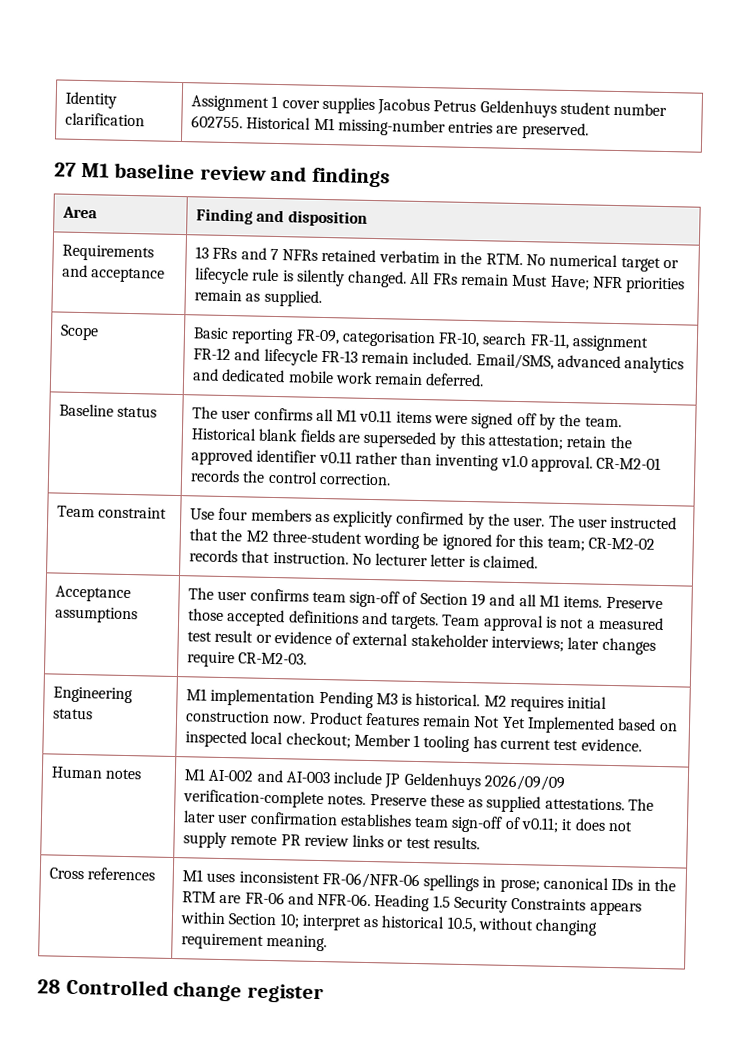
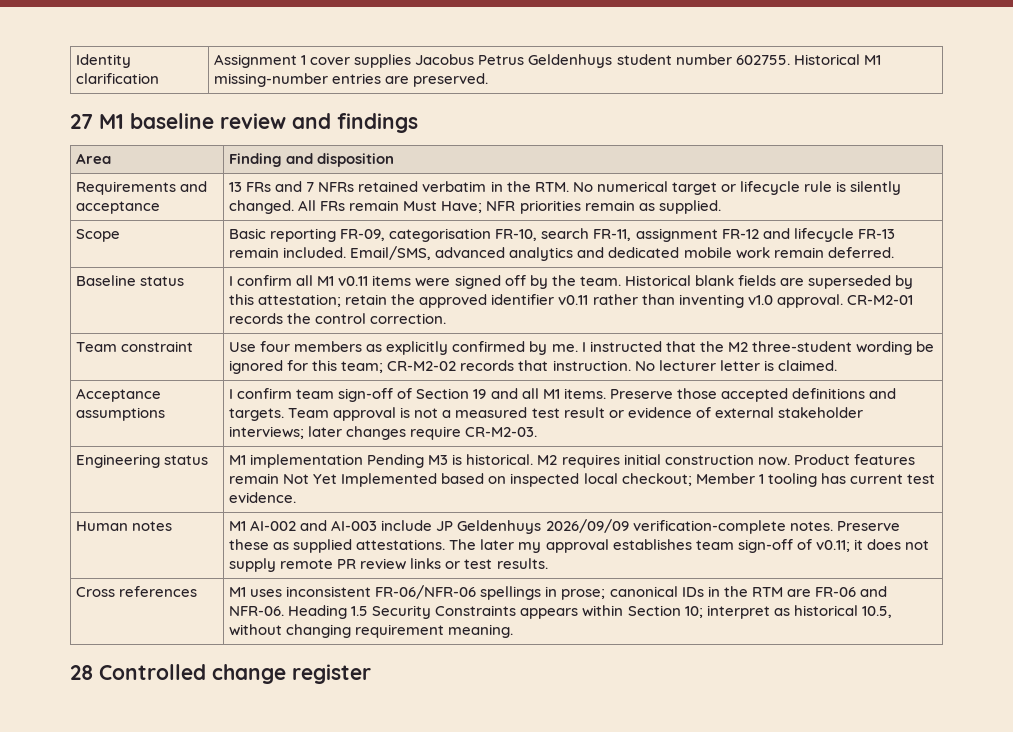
[191,406,313,421] The user confirms -> [229,275,293,286] I confirm
[488,513,609,528] the user. The user -> [551,342,586,352] me. I
[187,587,309,602] The user confirms -> [229,388,293,399] I confirm
[217,811,338,826] user confirmation -> [518,539,609,553] my approval

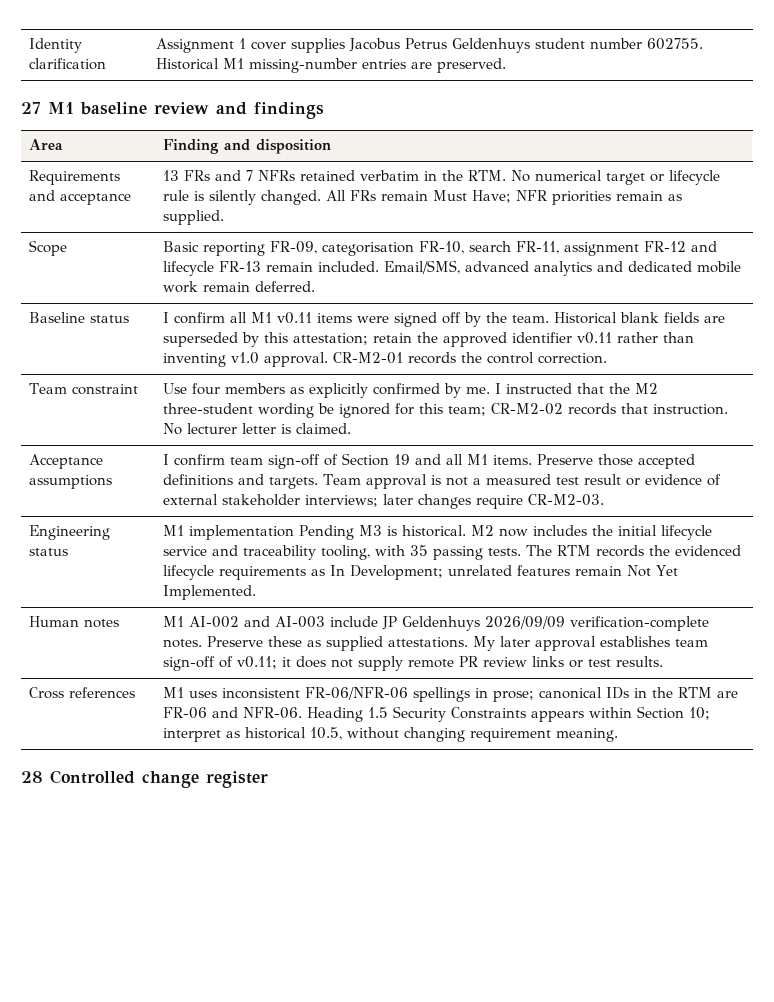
[561,454,915,468] [229,473,935,487] [229,492,297,503] requires initial construction now. Product features remain Not Yet Implemented based on inspected local checkout; Member 1 tooling has current test evidence. -> [499,525,713,540] [163,545,742,560] [163,565,679,580] [163,585,257,600] now includes the initial lifecycle service and traceability tooling, with 35 passing tests. The RTM records the evidenced lifecycle requirements as In Development; unrelated features remain Not Yet Implemented.
[449,539,542,553] The later my -> [473,636,531,651] My later

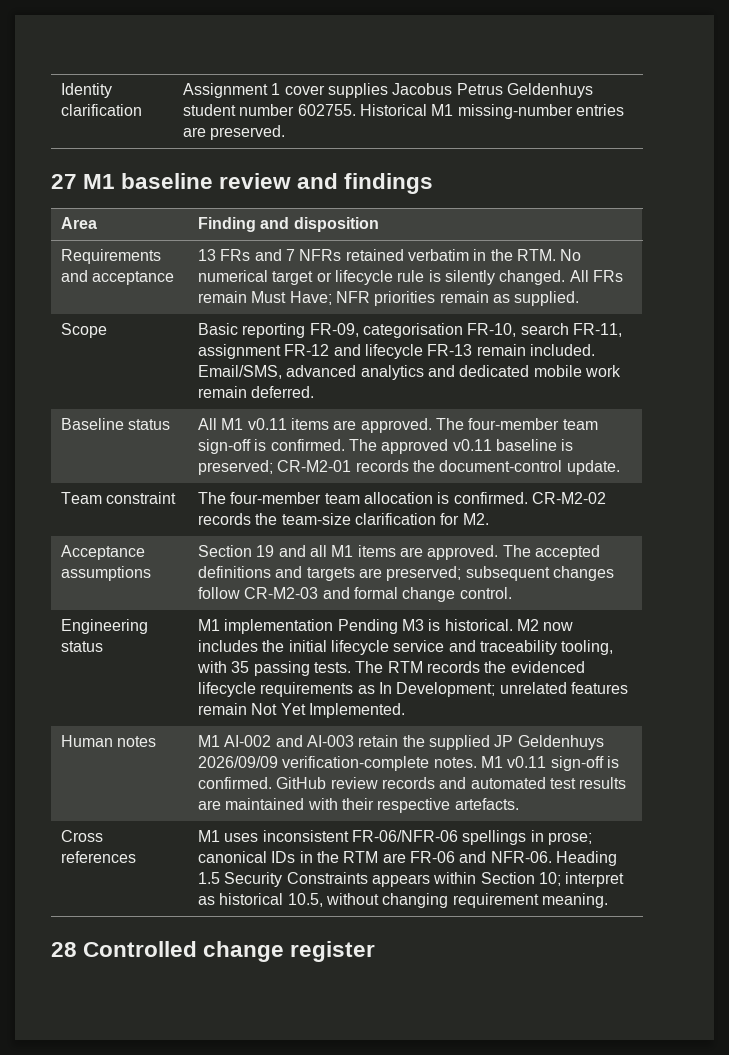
[163,312,726,327] [163,332,695,347] [163,352,329,367] I confirm all M1 v0.11 items were signed off by the team. Historical blank fields are superseded by this attestation; retain the approved identifier v0.11 rather than inventing v1.0 approval. -> [198,418,598,433] [198,439,574,454] [198,460,274,475] All M1 v0.11 items are approved. The four-member team sign-off is confirmed. The approved v0.11 baseline is preserved;
[487,352,608,364] control correction. -> [439,460,620,475] document-control update.
[163,383,659,398] [163,403,729,418] [163,423,352,435] [29,454,104,469] [29,475,113,489] [163,454,339,469] Use four members as explicitly confirmed by me. I instructed that the M2 three-student wording be ignored for this team; CR-M2-02 records that instruction. No lecturer letter is claimed. // Acceptance assumptions | I confirm team sign-off of -> [198,492,607,504] [198,513,489,525] [61,545,146,560] [61,566,152,581] The four-member team allocation is confirmed. CR-M2-02 records the team-size clarification for M2. // Acceptance assumptions |
[493,454,696,469] [163,474,722,489] [163,494,605,509] items. Preserve those accepted definitions and targets. Team approval is not a measured test result or evidence of external stakeholder interviews; later changes require CR-M2-03. -> [357,545,601,560] [198,566,615,581] [198,587,512,602] items are approved. The accepted definitions and targets are preserved; subsequent changes follow CR-M2-03 and formal change control.
[330,616,379,627] include -> [358,735,491,750] retain the supplied
[207,636,709,651] [163,656,664,671] Preserve these as supplied attestations. My later approval establishes team sign-off of v0.11; it does not supply remote PR review links or test results. -> [481,756,620,771] [198,777,627,789] [198,798,519,813] M1 v0.11 sign-off is confirmed. GitHub review records and automated test results are maintained with their respective artefacts.

